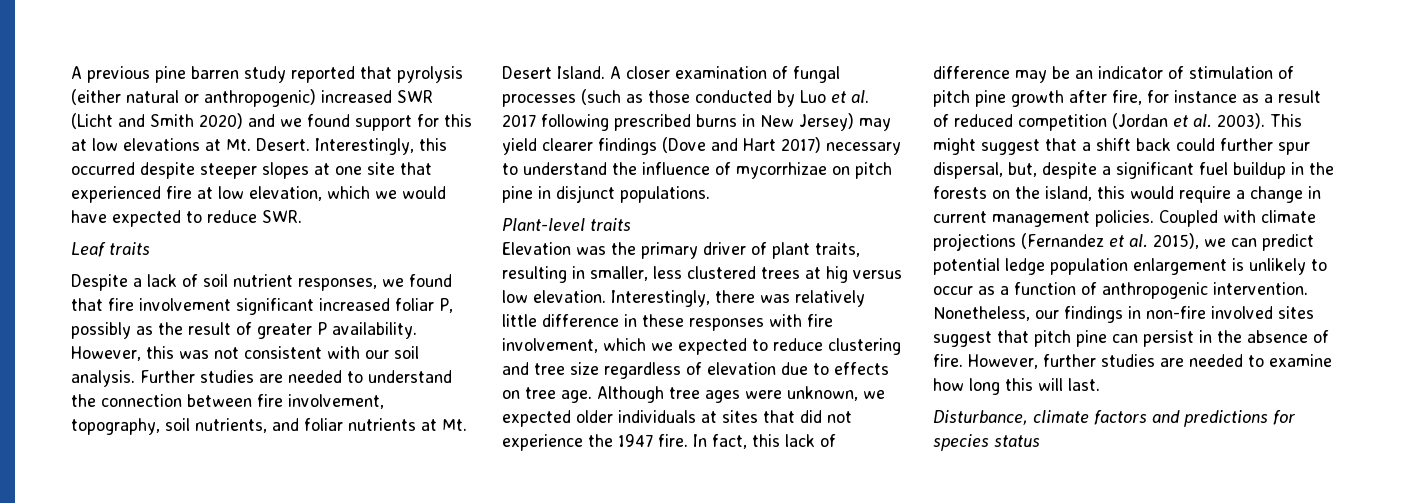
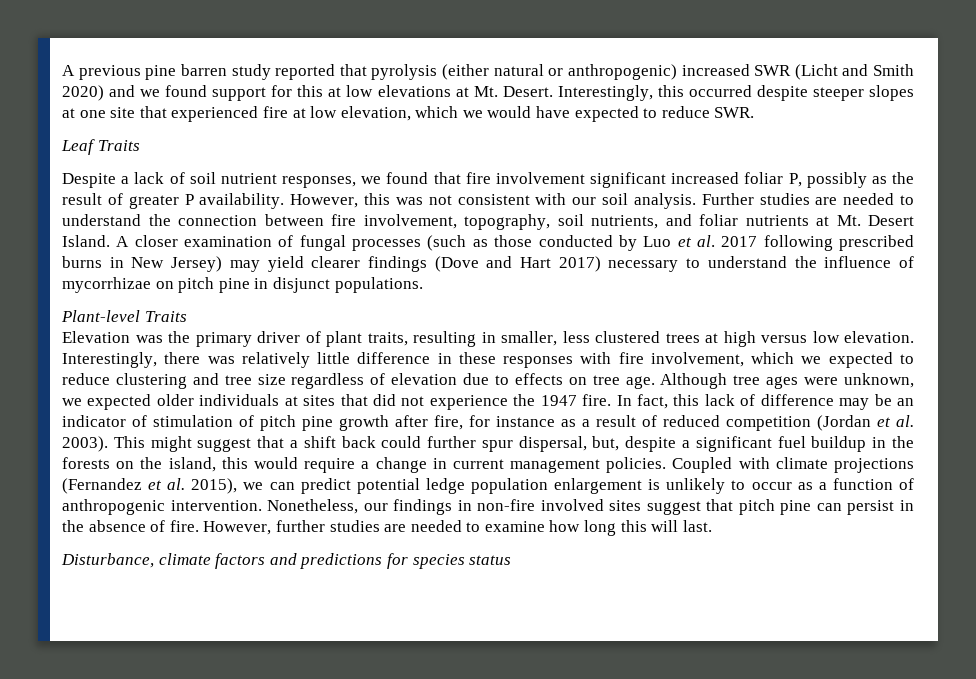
[109,242,150,255] traits -> [97,140,140,151] Traits
[590,218,631,231] traits -> [144,311,187,322] Traits
[826,266,848,283] hig -> [723,331,756,347] high

